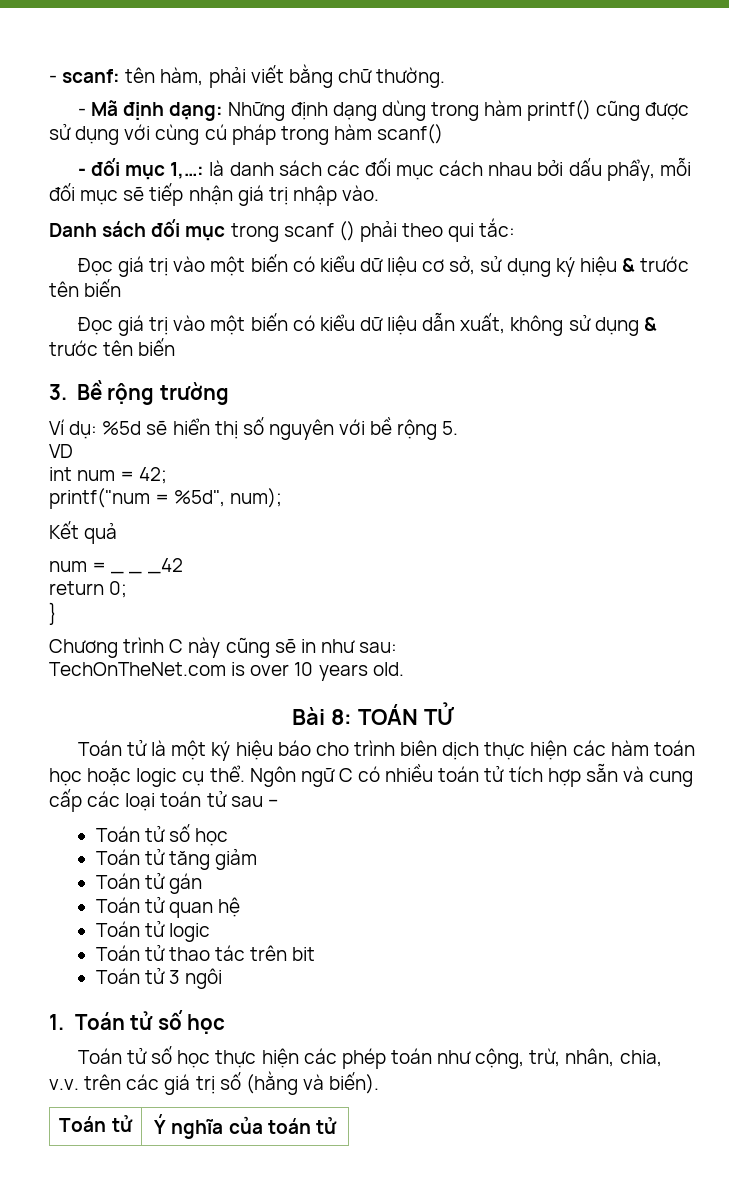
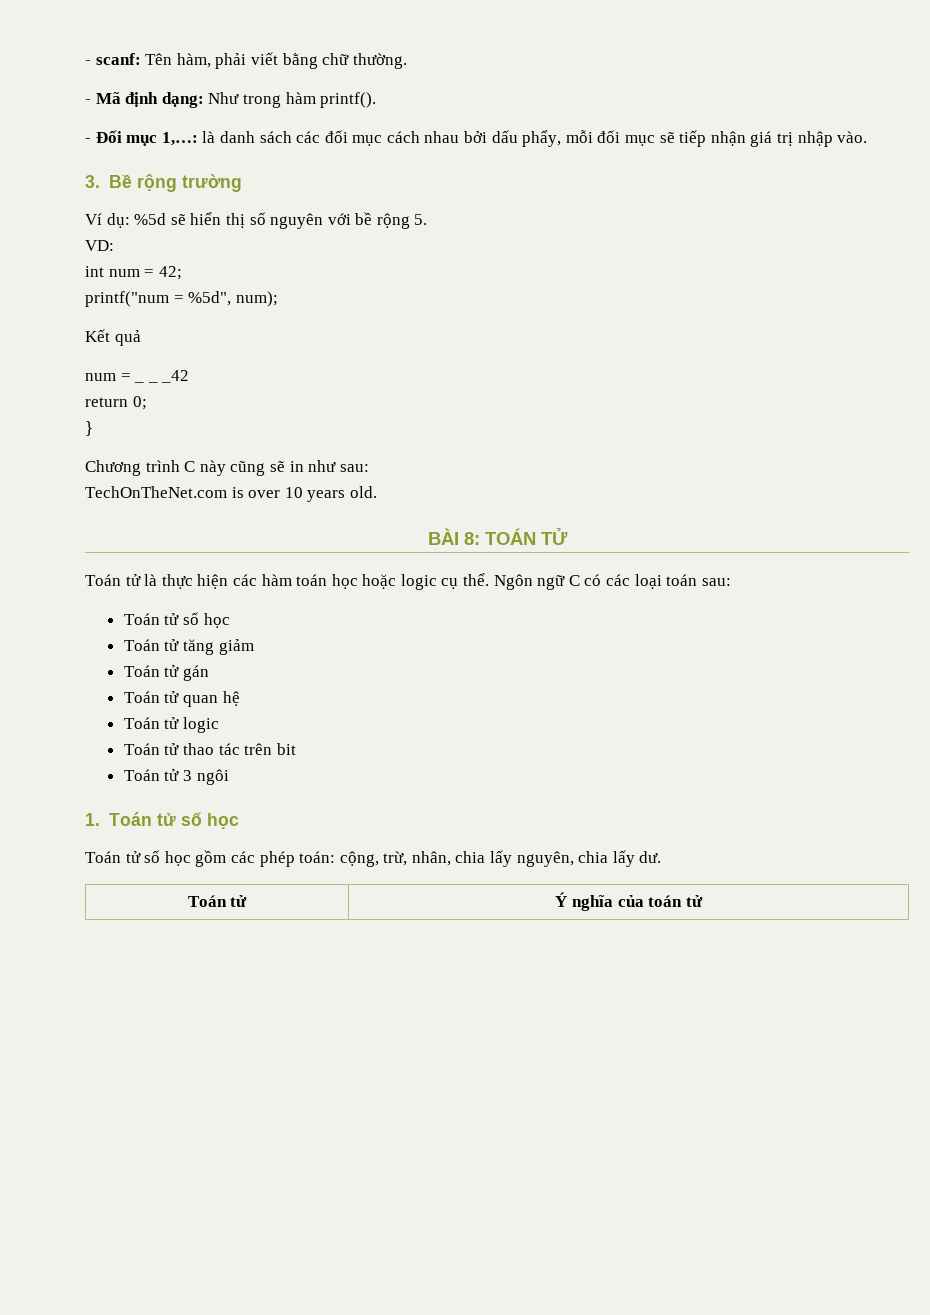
[125,67,156,83] tên -> [145,53,173,65] Tên
[228,100,690,121] [49,123,444,145] [77,158,121,176] Những định dạng dùng trong hàm printf() cũng được sử dụng với cùng cú pháp trong hàm scanf() // - đối -> [208,92,377,108] [85,130,122,143] Như trong hàm printf(). // - Đối
[49,218,516,242] [77,254,690,277] [49,279,122,297] [77,312,657,336] [49,338,176,356] // Danh sách đối mục trong scanf () phải theo qui tắc: // Đọc giá trị vào một biến có kiểu dữ liệu cơ sở, sử dụng ký hiệu & trước tên biến // Đọc giá trị vào một biến có kiểu dữ liệu dẫn xuất, không sử dụng & trước tên biến -> (868, 137) none
[49,444,73,458] VD -> [85,240,114,251] VD:
[292,707,326,725] Bài -> [427,528,459,545] BÀI
[171,740,480,761] một ký hiệu báo cho trình biên dịch -> (158, 580) none
[385,763,694,787] [49,789,278,812] nhiều toán tử tích hợp sẵn và cung cấp các loại toán tử sau – -> [606,574,731,589] các loại toán sau:
[215,1048,662,1069] [49,1071,380,1095] thực hiện các phép toán như cộng, trừ, nhân, chia, v.v. trên các giá trị số (hằng và biến). -> [195,850,662,867] gồm các phép toán: cộng, trừ, nhân, chia lấy nguyên, chia lấy dư.

